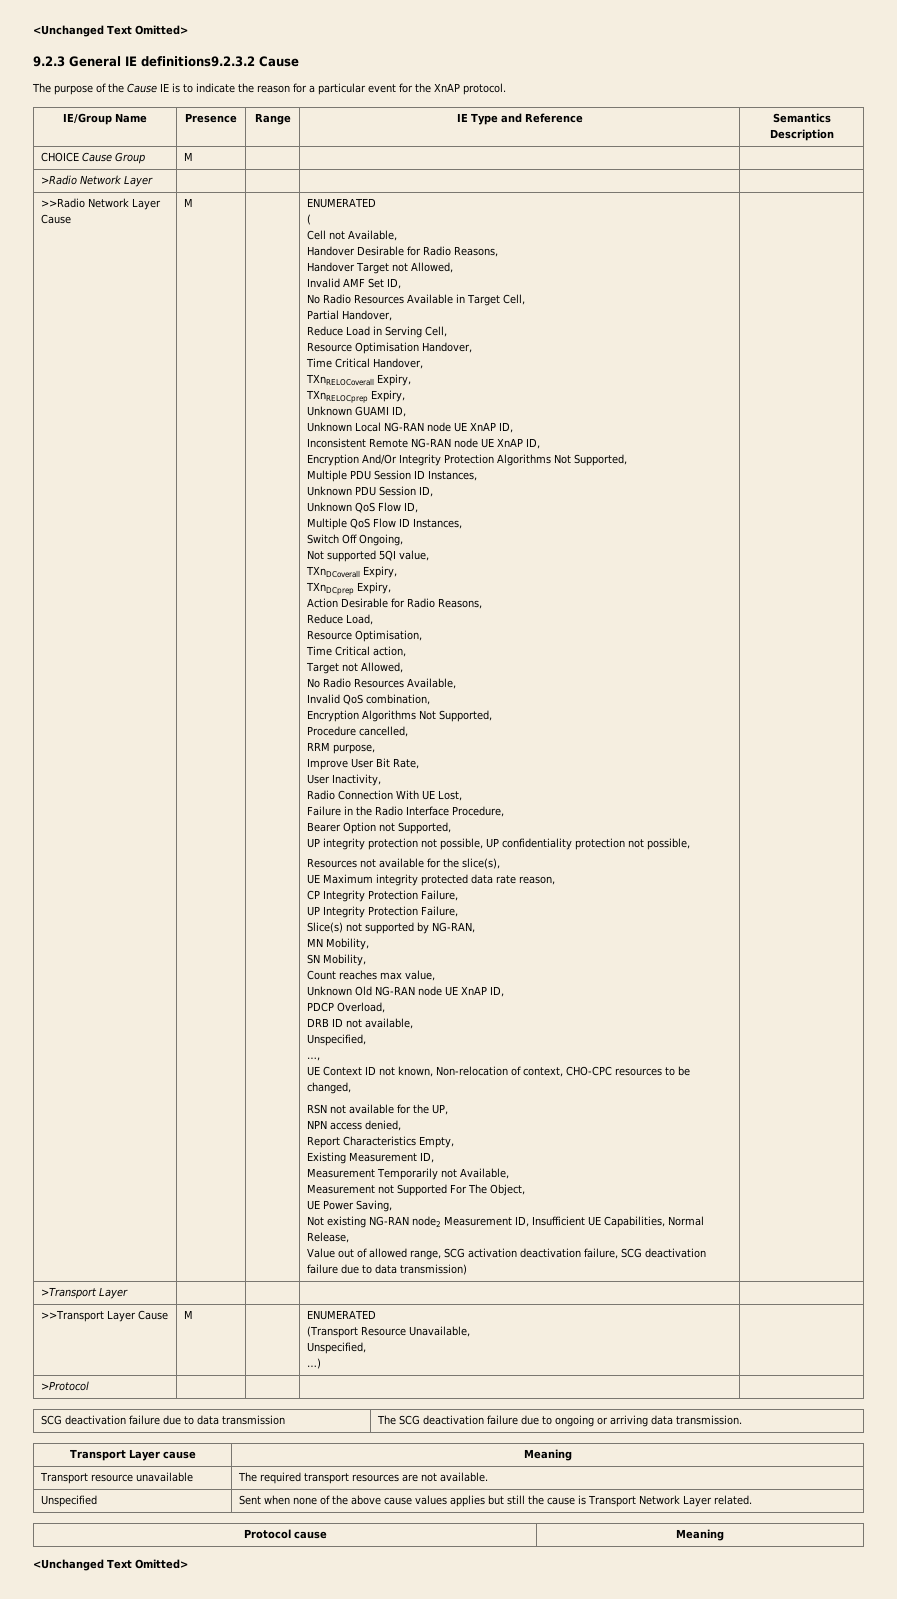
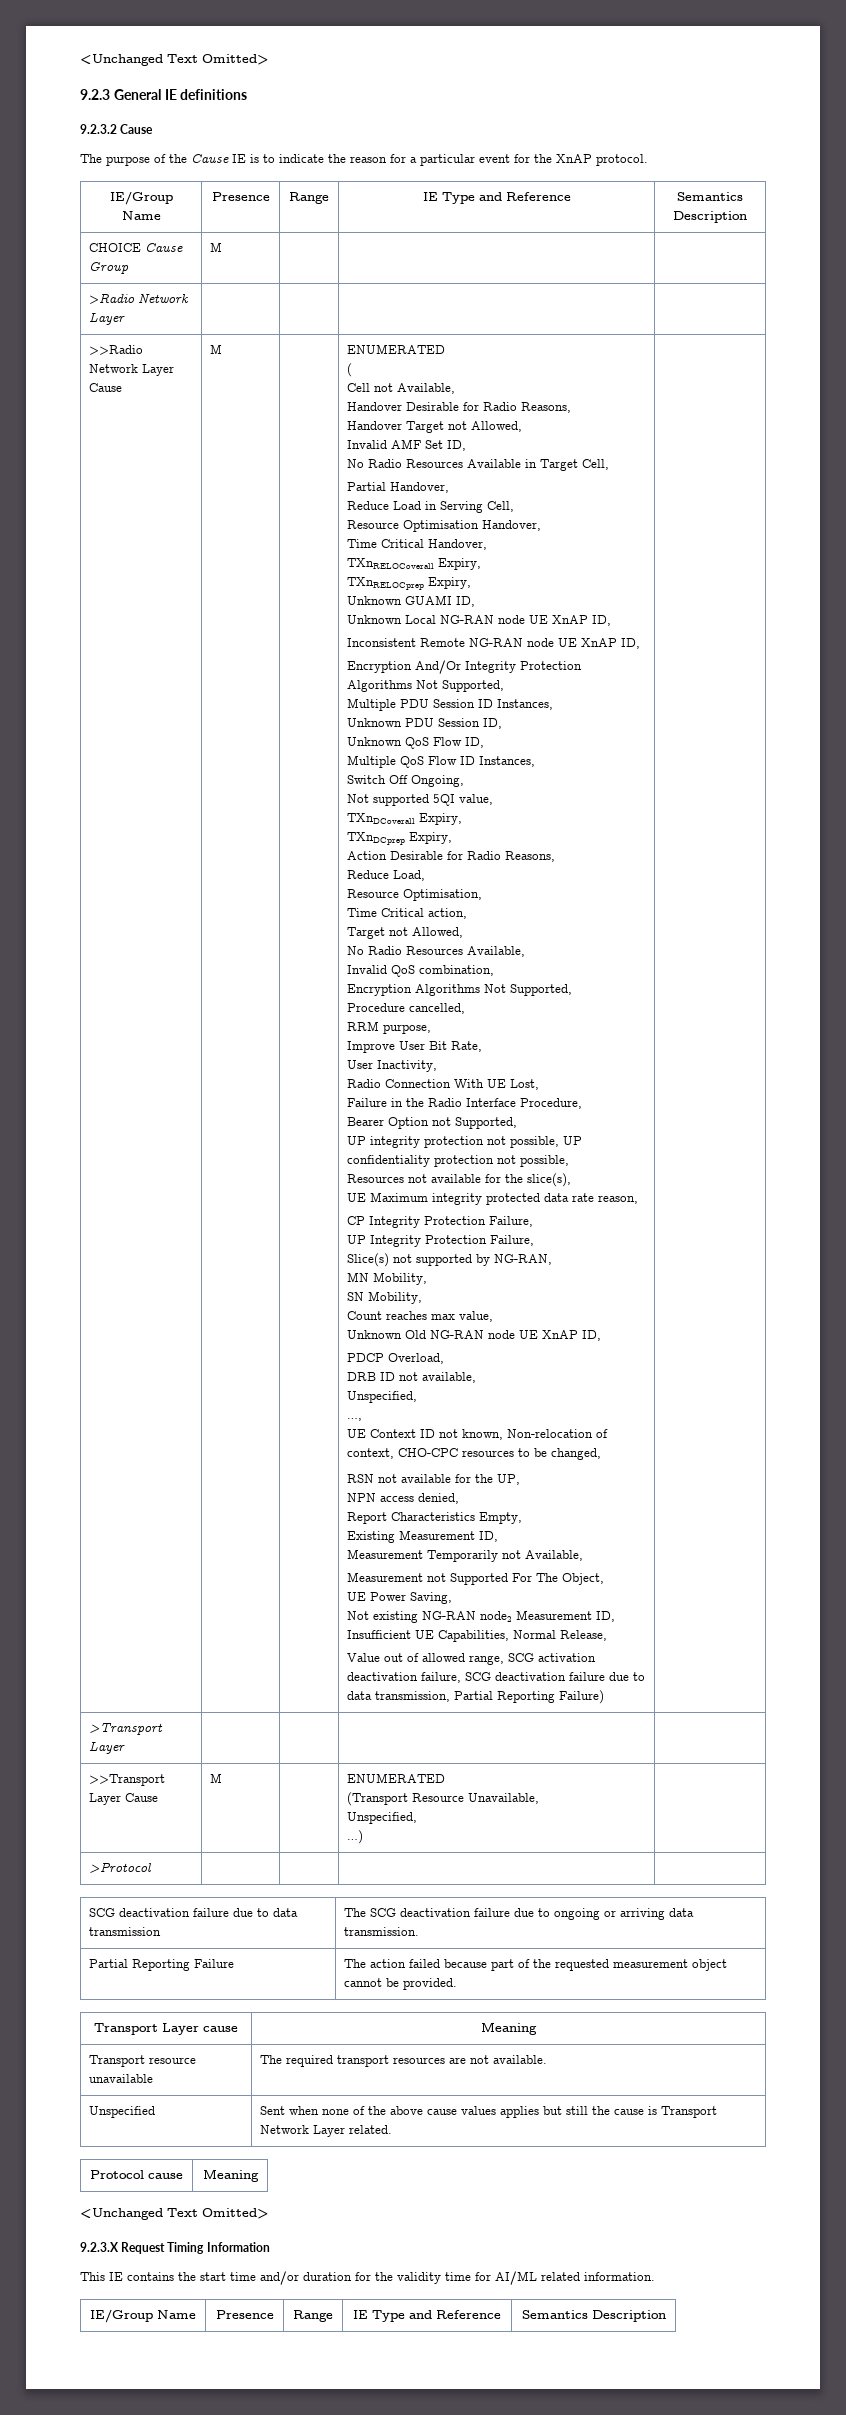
[141,56,255,67] definitions9.2.3.2 -> [180,89,248,100] [80,124,117,134] definitions // 9.2.3.2
[400,1264,468,1275] transmission) -> [375,1690,605,1704] transmission, Partial Reporting Failure)
(743, 1420) none -> [89,1959,235,1971] [344,1959,728,1971] [344,1978,458,1990] // Partial Reporting Failure | The action failed because part of the requested measurement object cannot be provided.
(188, 1564) none -> [80,2242,270,2254] [80,2271,655,2285] [90,2309,196,2323] [215,2310,274,2319] [293,2310,333,2322] [353,2310,501,2322] [521,2310,666,2322] // 9.2.3.X Request Timing Information // This IE contains the start time and/or duration for the validity time for AI/ML related information. // IE/Group Name | Presence | Range | IE Type and Reference | Semantics Description

